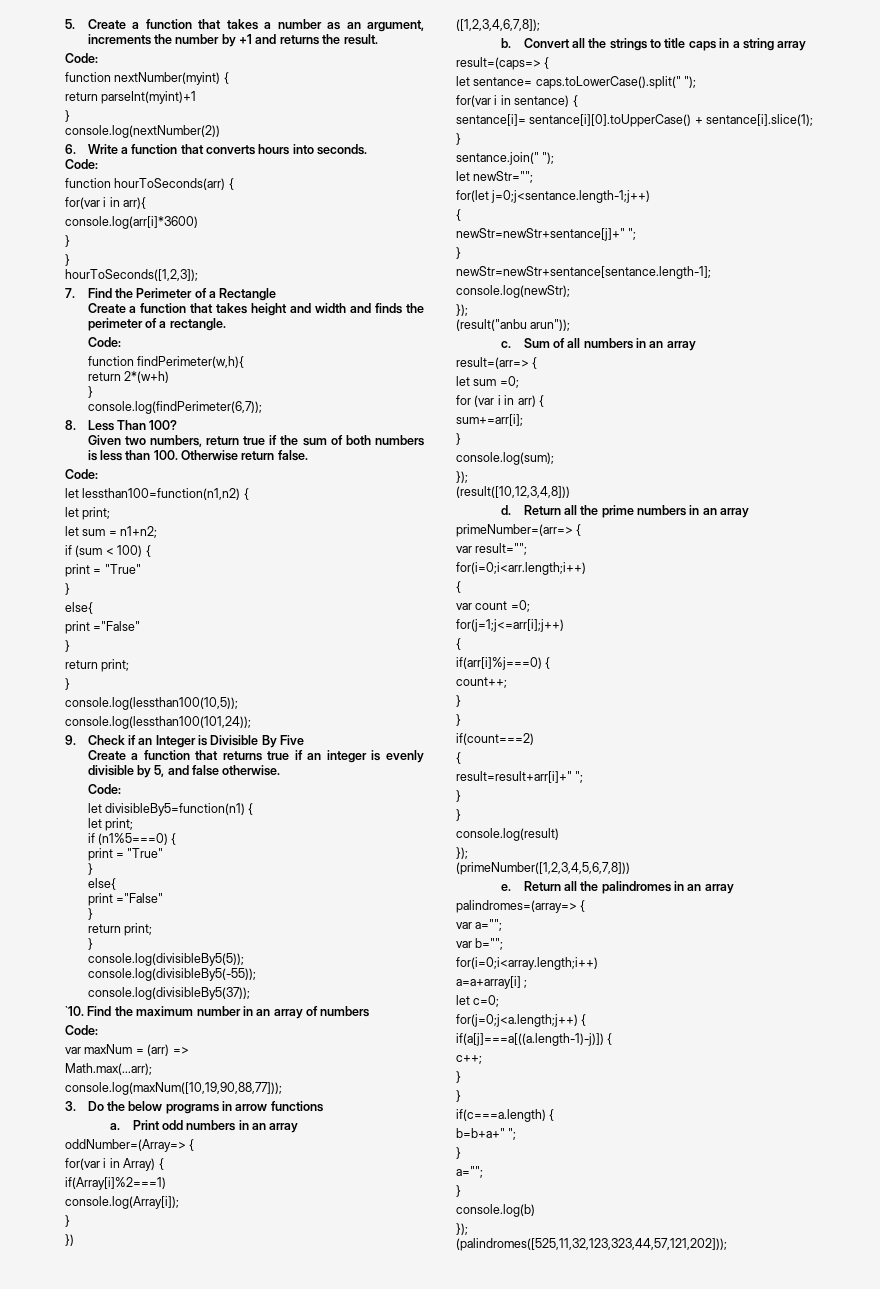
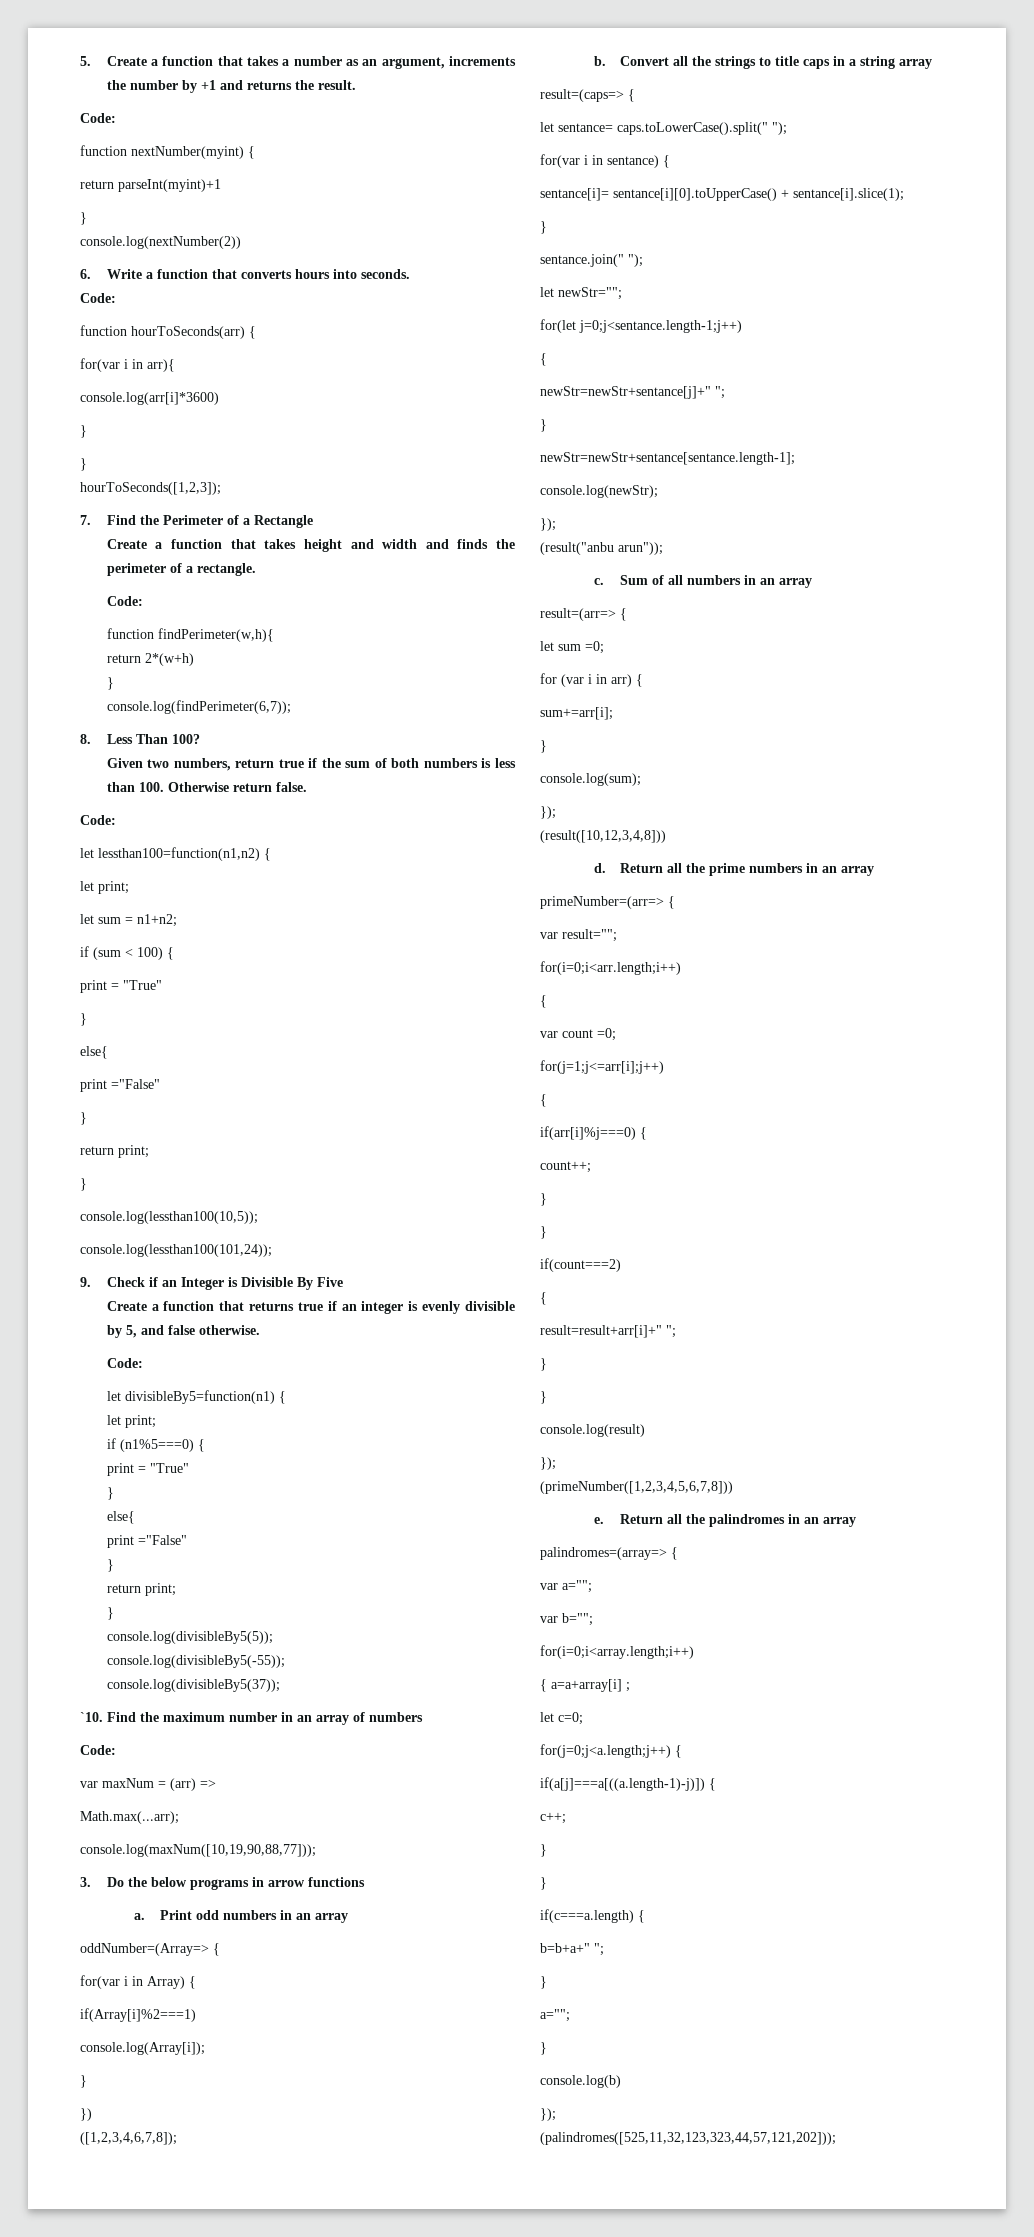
(598, 963) none -> [540,1679,547,1692] {

